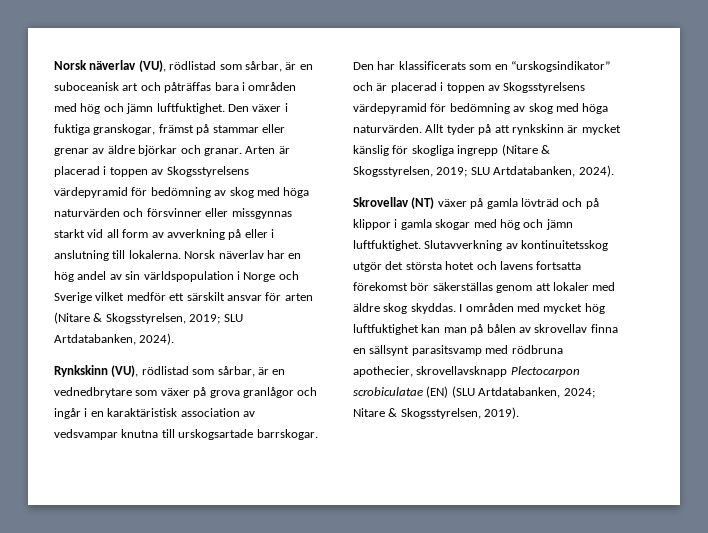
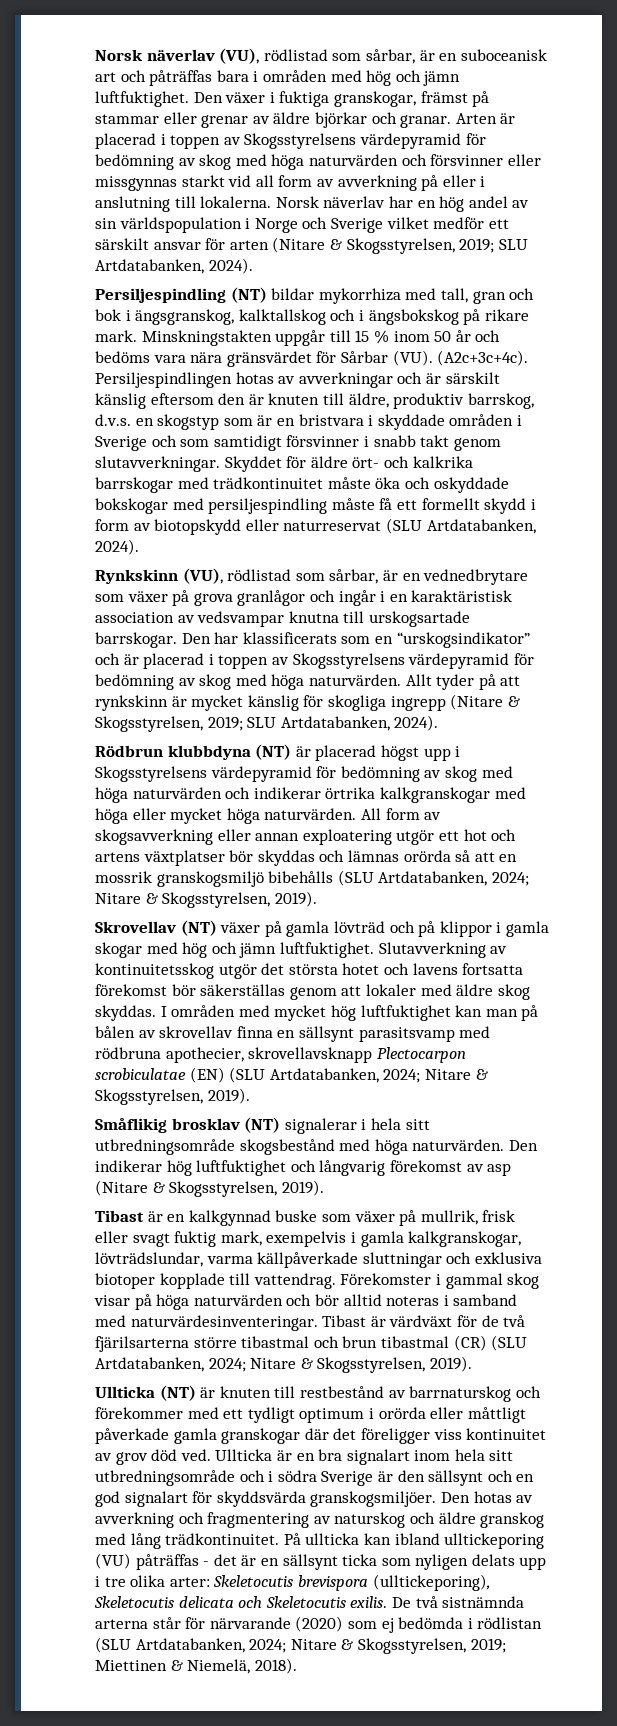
(175, 339) none -> [95,287,535,304] [95,309,529,325] [95,330,501,346] [95,350,529,367] [95,372,500,388] [95,393,534,409] [95,414,522,430] [95,435,501,451] [95,456,473,472] [95,477,509,493] [95,498,536,514] [95,518,536,535] [95,539,139,555] // Persiljespindling (NT) bildar mykorrhiza med tall, gran och bok i ängsgranskog, kalktallskog och i ängsbokskog på rikare mark. Minskningstakten uppgår till 15 % inom 50 år och bedöms vara nära gränsvärdet för Sårbar (VU). (A2c+3c+4c). Persiljespindlingen hotas av avverkningar och är särskilt känslig eftersom den är knuten till äldre, produktiv barrskog, d.v.s. en skogstyp som är en bristvara i skyddade områden i Sverige och som samtidigt försvinner i snabb takt genom slutavverkningar. Skyddet för äldre ört- och kalkrika barrskogar med trädkontinuitet måste öka och oskyddade bokskogar med persiljespindling måste få ett formellt skydd i form av biotopskydd eller naturreservat (SLU Artdatabanken, 2024).
(614, 171) none -> [95,744,461,761] [95,766,513,782] [95,787,526,803] [95,808,442,824] [95,829,517,845] [95,850,518,866] [95,870,529,887] [95,891,317,908] // Rödbrun klubbdyna (NT) är placerad högst upp i Skogsstyrelsens värdepyramid för bedömning av skog med höga naturvärden och indikerar örtrika kalkgranskogar med höga eller mycket höga naturvärden. All form av skogsavverkning eller annan exploatering utgör ett hot och artens växtplatser bör skyddas och lämnas orörda så att en mossrik granskogsmiljö bibehålls (SLU Artdatabanken, 2024; Nitare & Skogsstyrelsen, 2019).
(520, 413) none -> [95,1117,430,1134] [95,1139,538,1155] [95,1160,512,1176] [95,1180,324,1197] [95,1210,516,1226] [95,1231,522,1247] [95,1252,542,1268] [95,1273,540,1289] [94,1294,518,1310] [95,1315,526,1331] [95,1335,528,1352] [95,1356,472,1373] [95,1385,541,1402] [95,1407,526,1423] [95,1428,547,1444] [95,1449,514,1465] [95,1470,535,1486] [95,1491,534,1507] [95,1512,545,1528] [95,1533,545,1549] [95,1553,547,1570] [95,1574,491,1591] [94,1596,525,1608] [95,1616,543,1633] [95,1637,506,1654] [95,1658,297,1674] // Småflikig brosklav (NT) signalerar i hela sitt utbredningsområde skogsbestånd med höga naturvärden. Den indikerar hög luftfuktighet och långvarig förekomst av asp (Nitare & Skogsstyrelsen, 2019). // Tibast är en kalkgynnad buske som växer på mullrik, frisk eller svagt fuktig mark, exempelvis i gamla kalkgranskogar, lövträdslundar, varma källpåverkade sluttningar och exklusiva biotoper kopplade till vattendrag. Förekomster i gammal skog visar på höga naturvärden och bör alltid noteras i samband med naturvärdesinventeringar. Tibast är värdväxt för de två fjärilsarterna större tibastmal och brun tibastmal (CR) (SLU Artdatabanken, 2024; Nitare & Skogsstyrelsen, 2019). // Ullticka (NT) är knuten till restbestånd av barrnaturskog och förekommer med ett tydligt optimum i orörda eller måttligt påverkade gamla granskogar där det föreligger viss kontinuitet av grov död ved. Ullticka är en bra signalart inom hela sitt utbredningsområde och i södra Sverige är den sällsynt och en god signalart för skyddsvärda granskogsmiljöer. Den hotas av avverkning och fragmentering av naturskog och äldre granskog med lång trädkontinuitet. På ullticka kan ibland ulltickeporing (VU) påträffas - det är en sällsynt ticka som nyligen delats upp i tre olika arter: Skeletocutis brevispora (ulltickeporing), Skeletocutis delicata och Skeletocutis exilis. De två sistnämnda arterna står för närvarande (2020) som ej bedömda i rödlistan (SLU Artdatabanken, 2024; Nitare & Skogsstyrelsen, 2019; Miettinen & Niemelä, 2018).

